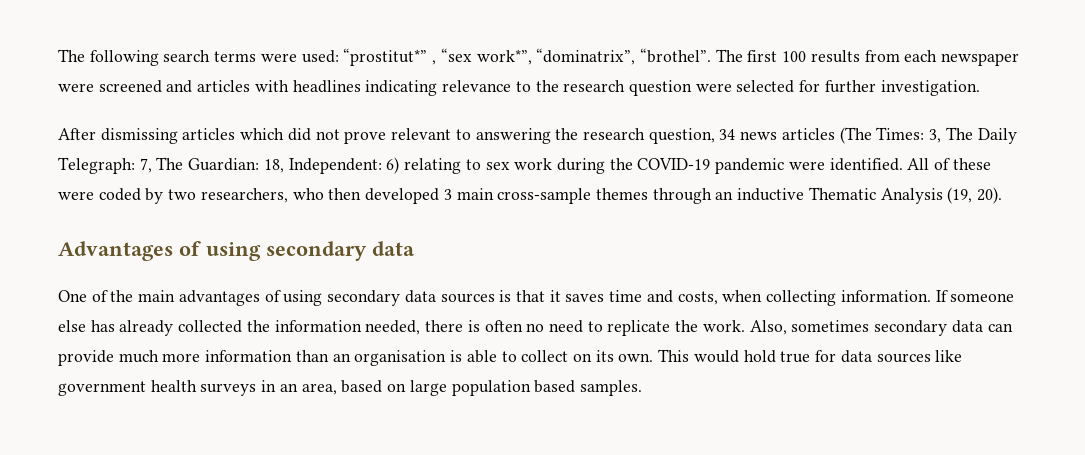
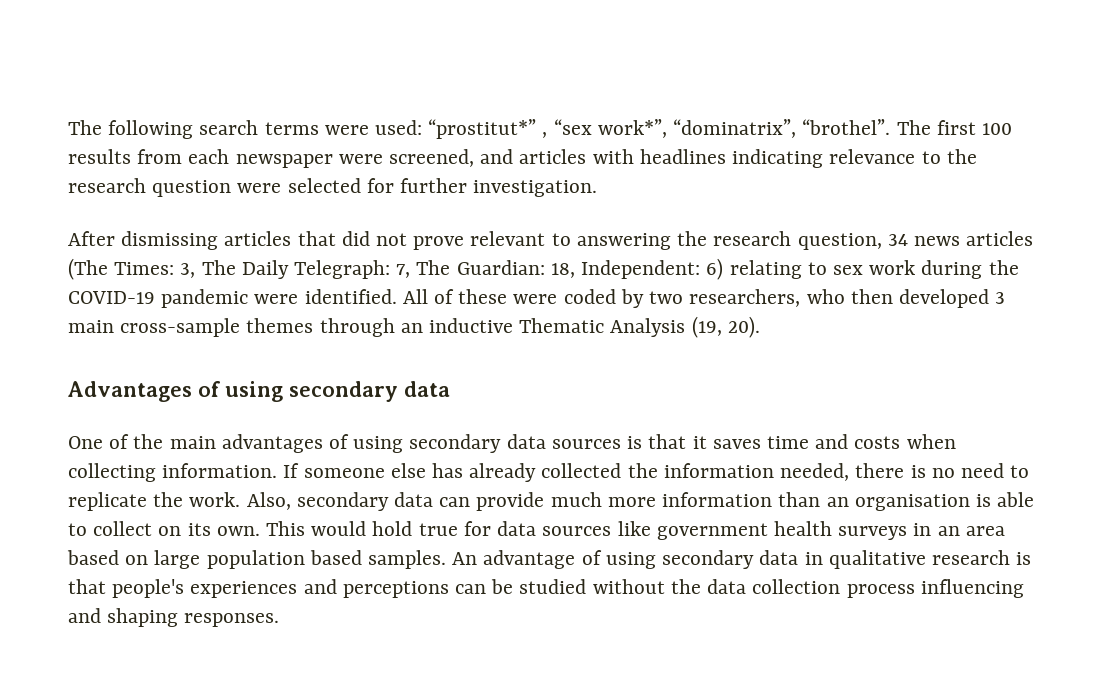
[98,80,162,93] screened -> [389,149,475,167] screened,
[240,128,285,140] which -> [297,231,336,246] that
[677,291,718,305] costs, -> [854,436,901,449] costs
[484,320,523,332] often -> (926, 471) none
[791,320,870,332] sometimes -> (291, 501) none
[301,383,337,395] area, -> [965,526,1005,536] area
(642, 388) none -> [452,550,1032,569] [68,579,1024,598] [68,608,280,627] An advantage of using secondary data in qualitative research is that people's experiences and perceptions can be studied without the data collection process influencing and shaping responses.

